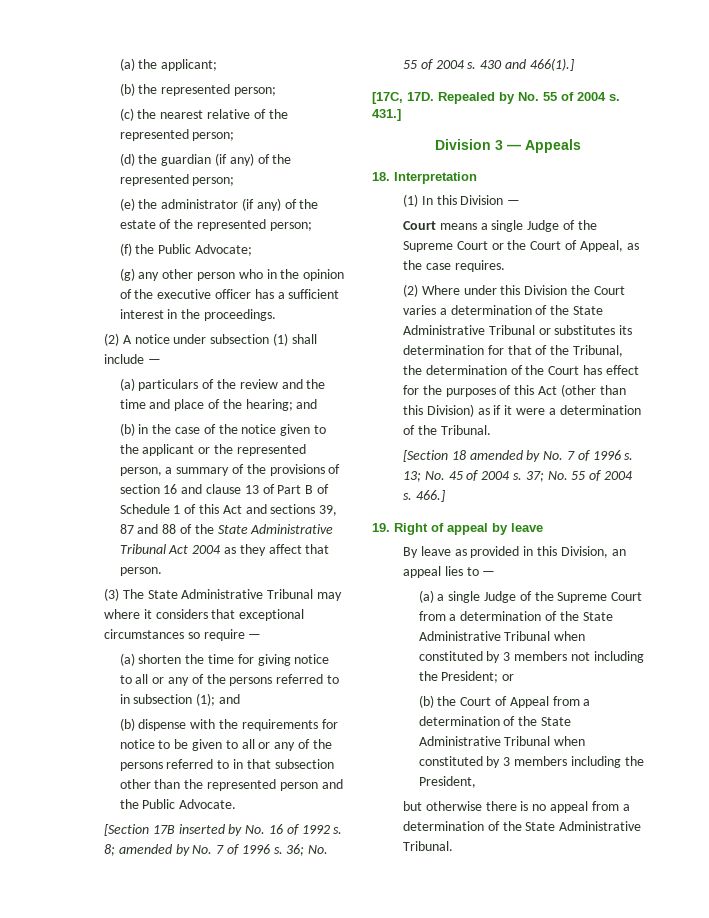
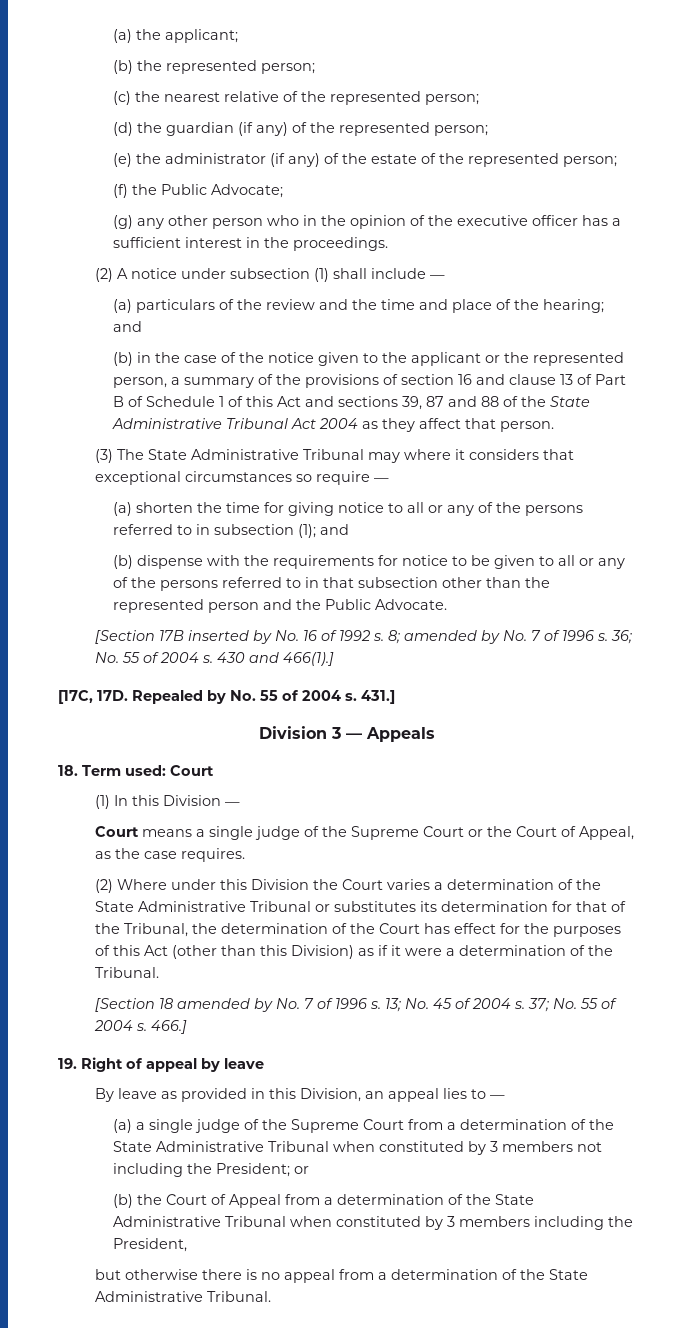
[394,172,477,184] Interpretation -> [82,765,214,776] Term used: Court
[527,220,560,232] Judge -> [254,826,300,840] judge
[483,591,516,603] Judge -> [195,1119,241,1133] judge

